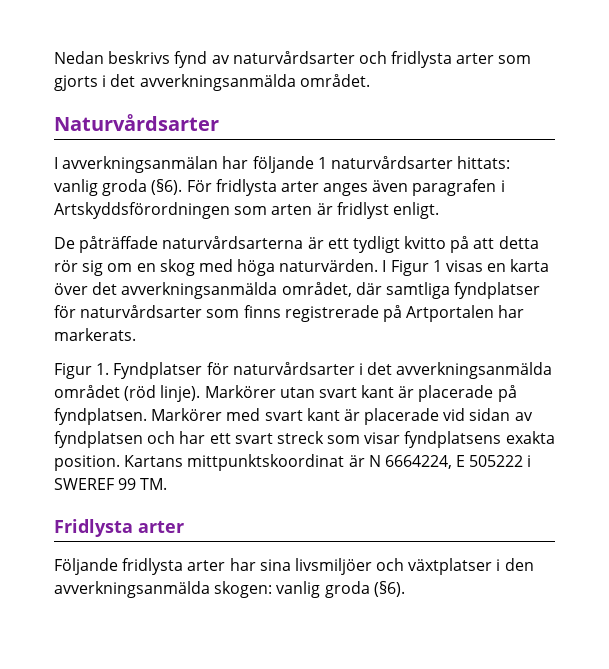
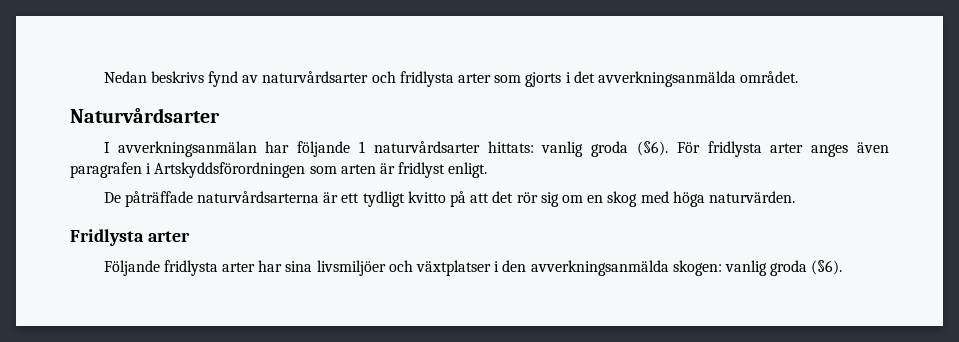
[498,236,539,249] detta -> [492,191,514,203] det
[382,259,550,276] [54,282,541,299] [54,305,525,322] [54,328,136,341] [54,362,553,379] [54,385,517,402] [54,408,533,425] [54,431,555,448] [54,454,532,471] [54,478,168,490] I Figur 1 visas en karta över det avverkningsanmälda området, där samtliga fyndplatser för naturvårdsarter som finns registrerade på Artportalen har markerats. // Figur 1. Fyndplatser för naturvårdsarter i det avverkningsanmälda området (röd linje). Markörer utan svart kant är placerade på fyndplatsen. Markörer med svart kant är placerade vid sidan av fyndplatsen och har ett svart streck som visar fyndplatsens exakta position. Kartans mittpunktskoordinat är N 6664224, E 505222 i SWEREF 99 TM. -> (795, 197) none

